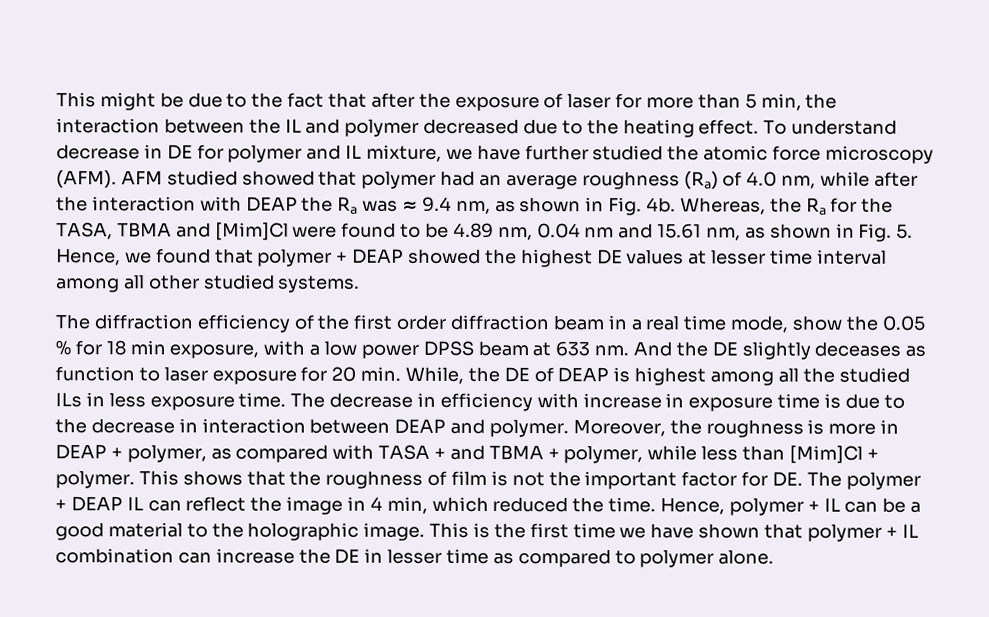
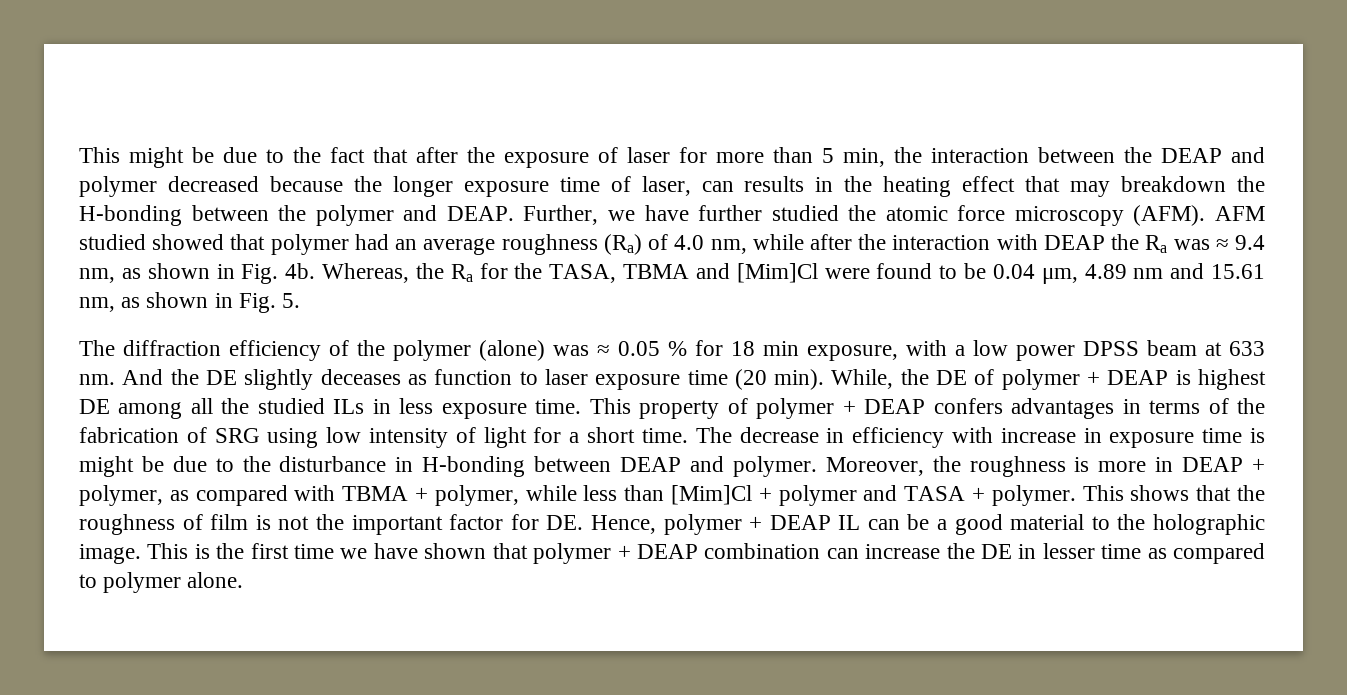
[284,118,302,133] IL -> [1161,148,1222,163] DEAP
[523,119,898,138] [56,144,443,163] due to the heating effect. To understand decrease in DE for polymer and IL mixture, -> [269,176,1265,197] [79,205,599,226] because the longer exposure time of laser, can results in the heating effect that may breakdown the H-bonding between the polymer and DEAP. Further,
[452,222,581,241] 4.89 nm, 0.04 -> [992,264,1127,284] 0.04 μm, 4.89
[56,248,887,268] [56,274,361,293] Hence, we found that polymer + DEAP showed the highest DE values at lesser time interval among all other studied systems. -> (301, 300) none
[353,314,878,333] first order diffraction beam in a real time mode, show the -> [393,340,610,361] polymer (alone) was ≈
[300,366,402,382] for 20 min. -> [687,369,825,390] time (20 min).
(554, 375) none -> [1001,369,1101,390] polymer +
(707, 376) none -> [79,399,110,414] DE
(287, 400) none -> [589,398,1265,419] [79,427,688,448] This property of polymer + DEAP confers advantages in terms of the fabrication of SRG using low intensity of light for a short time.
[844,393,905,409] [55,418,306,434] due to the decrease in interaction -> [79,456,526,477] might be due to the disturbance in H-bonding
[378,444,485,460] TASA + and -> (336, 493) none
(879, 454) none -> [778,485,985,506] polymer and TASA +
[806,471,842,487] The -> [590,515,656,534] Hence,
[185,496,879,516] reflect the image in 4 min, which reduced the time. Hence, polymer + IL can -> (900, 524) none
[901,523,919,538] IL -> [636,544,698,559] DEAP

